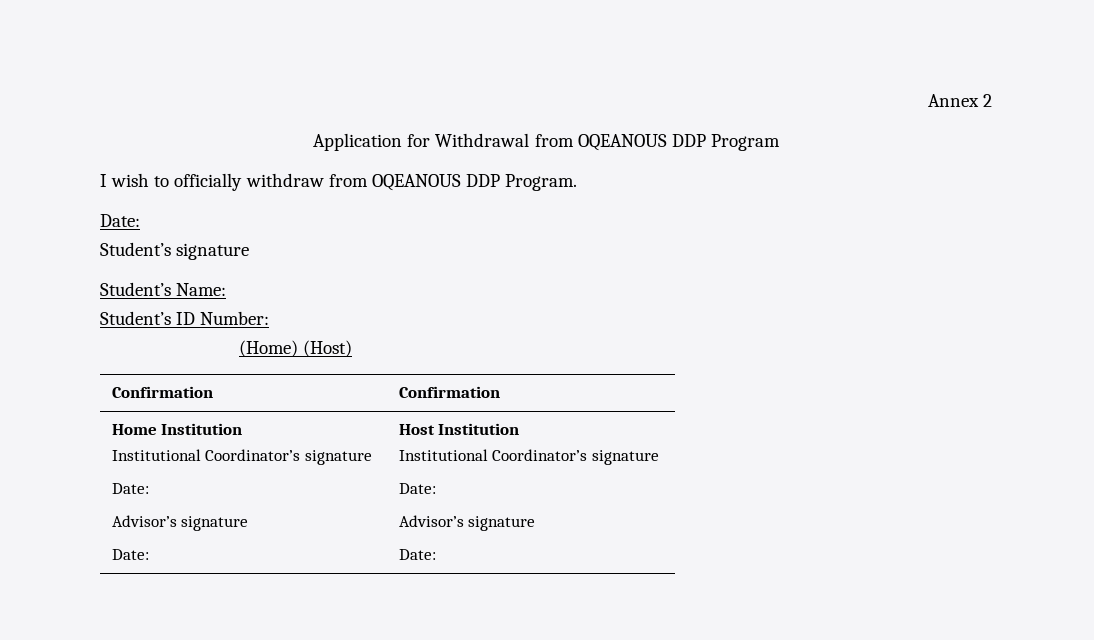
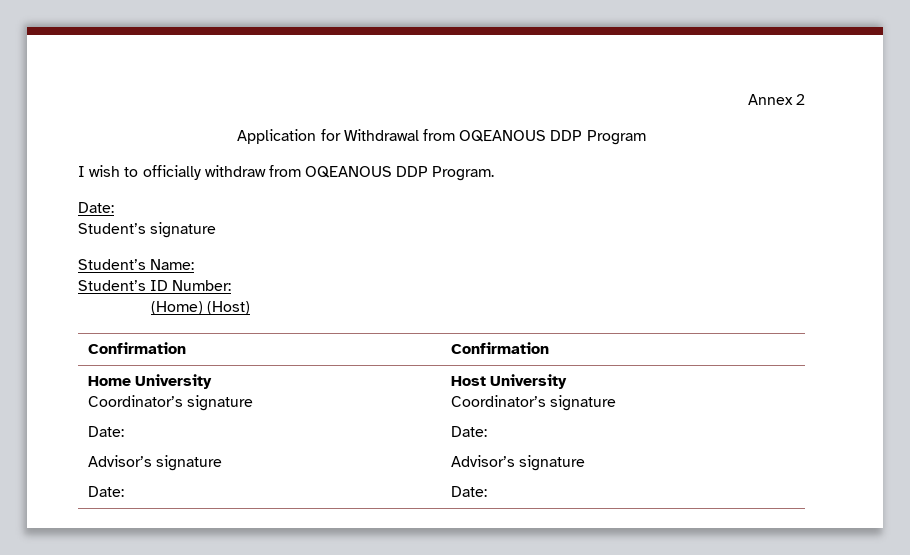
[161,423,243,435] [111,449,201,461] Institution // Institutional -> [134,374,212,389] University //
[438,423,520,435] [398,449,488,461] Institution // Institutional -> [489,374,567,389] University //

